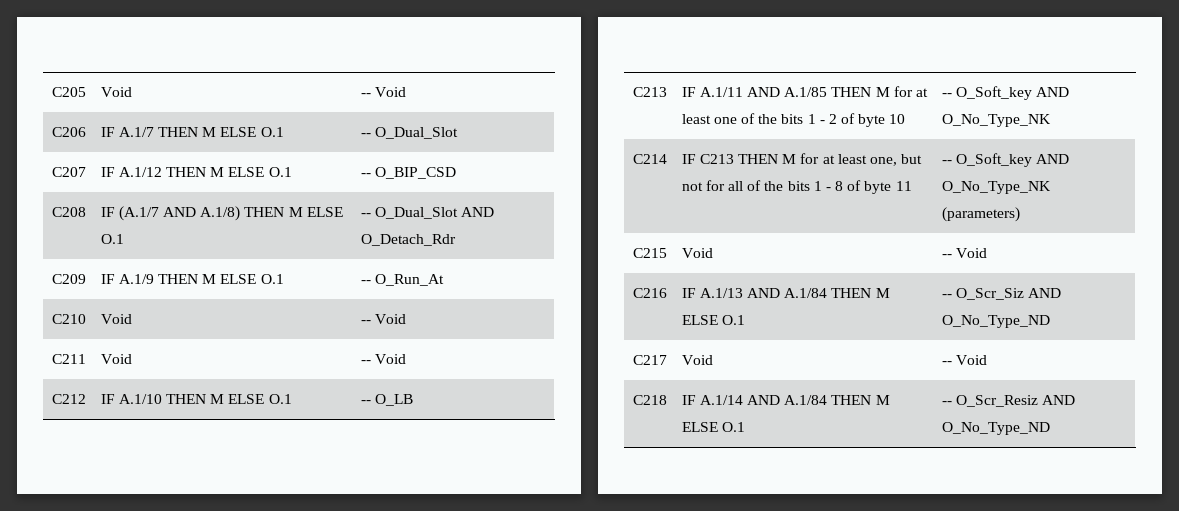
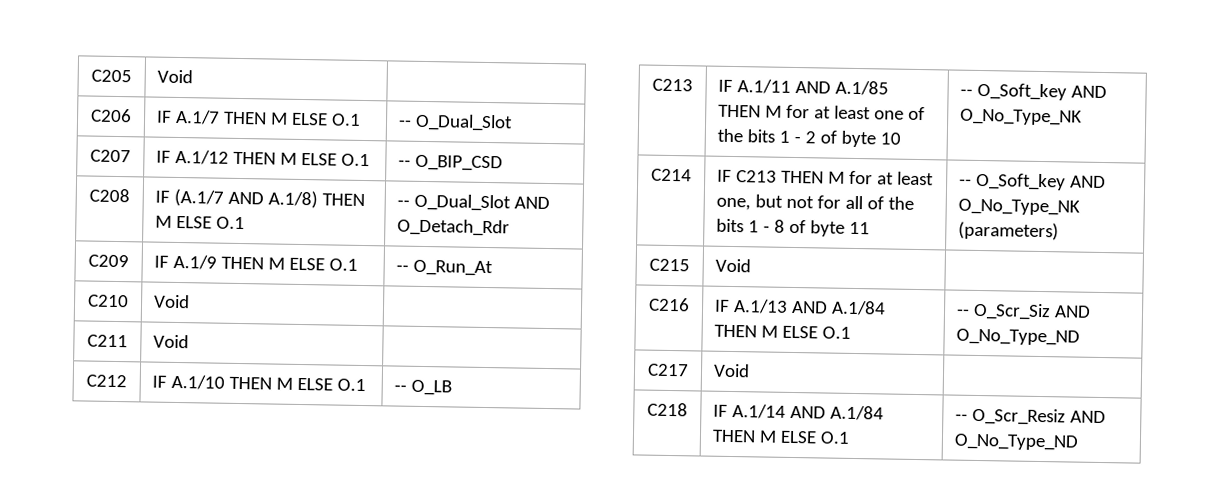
[360,87,406,97] -- Void -> (194, 76) none
[360,314,406,324] -- Void -> (191, 301) none
[360,354,406,364] -- Void -> (190, 341) none
[941,248,987,258] -- Void -> (752, 265) none
[941,355,987,365] -- Void -> (751, 370) none

